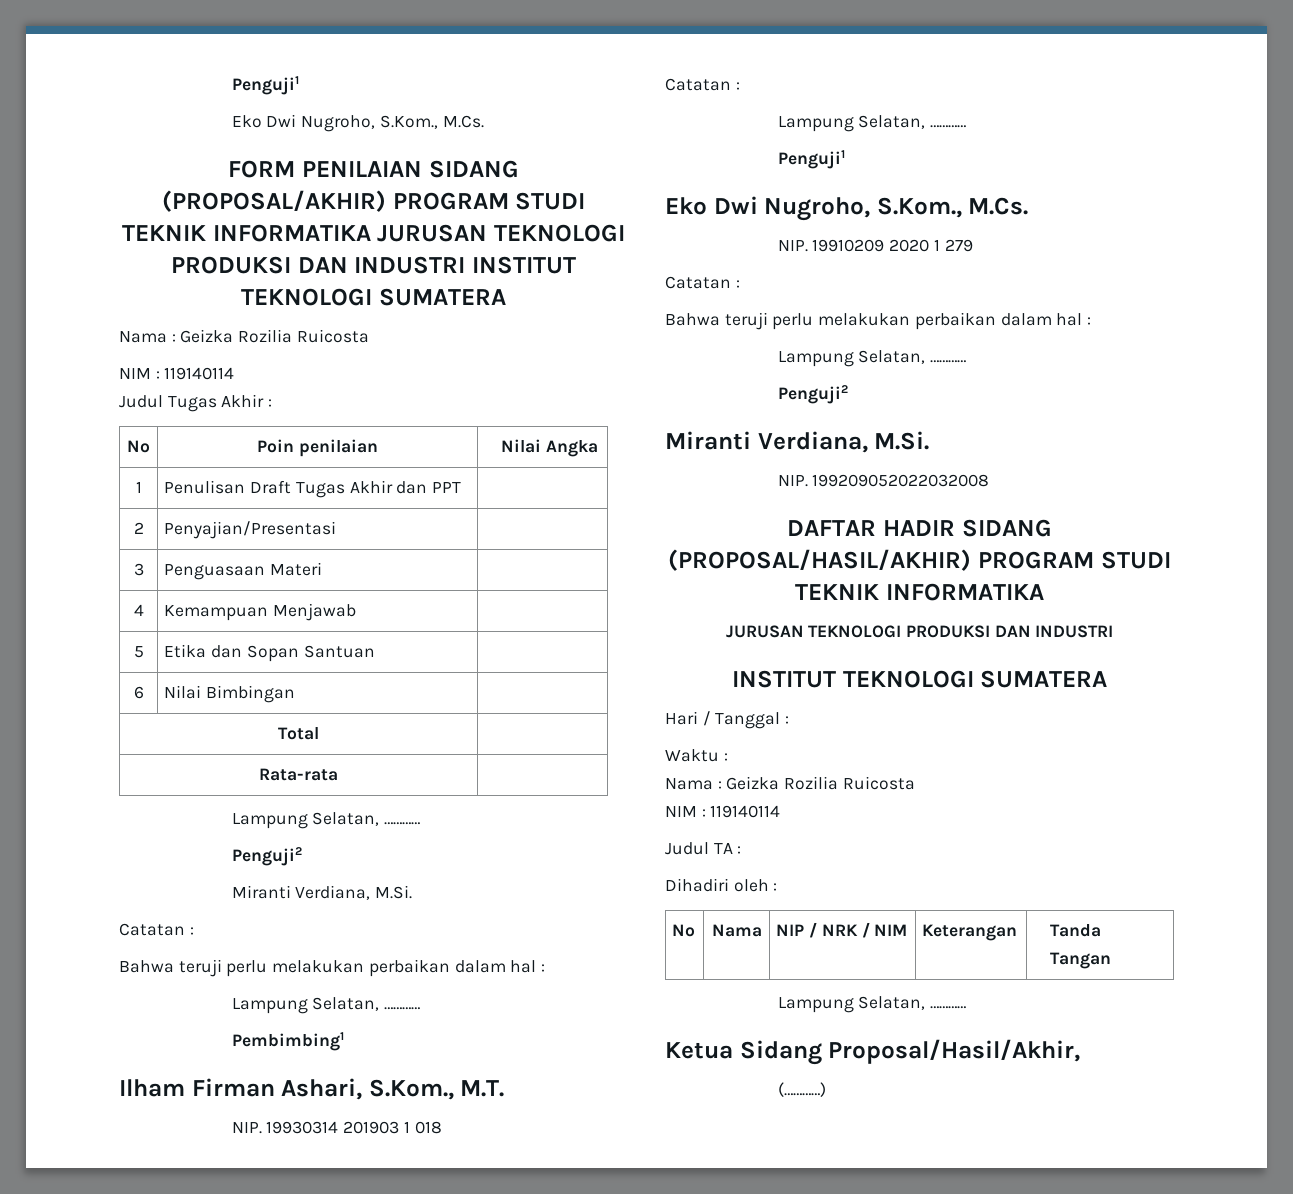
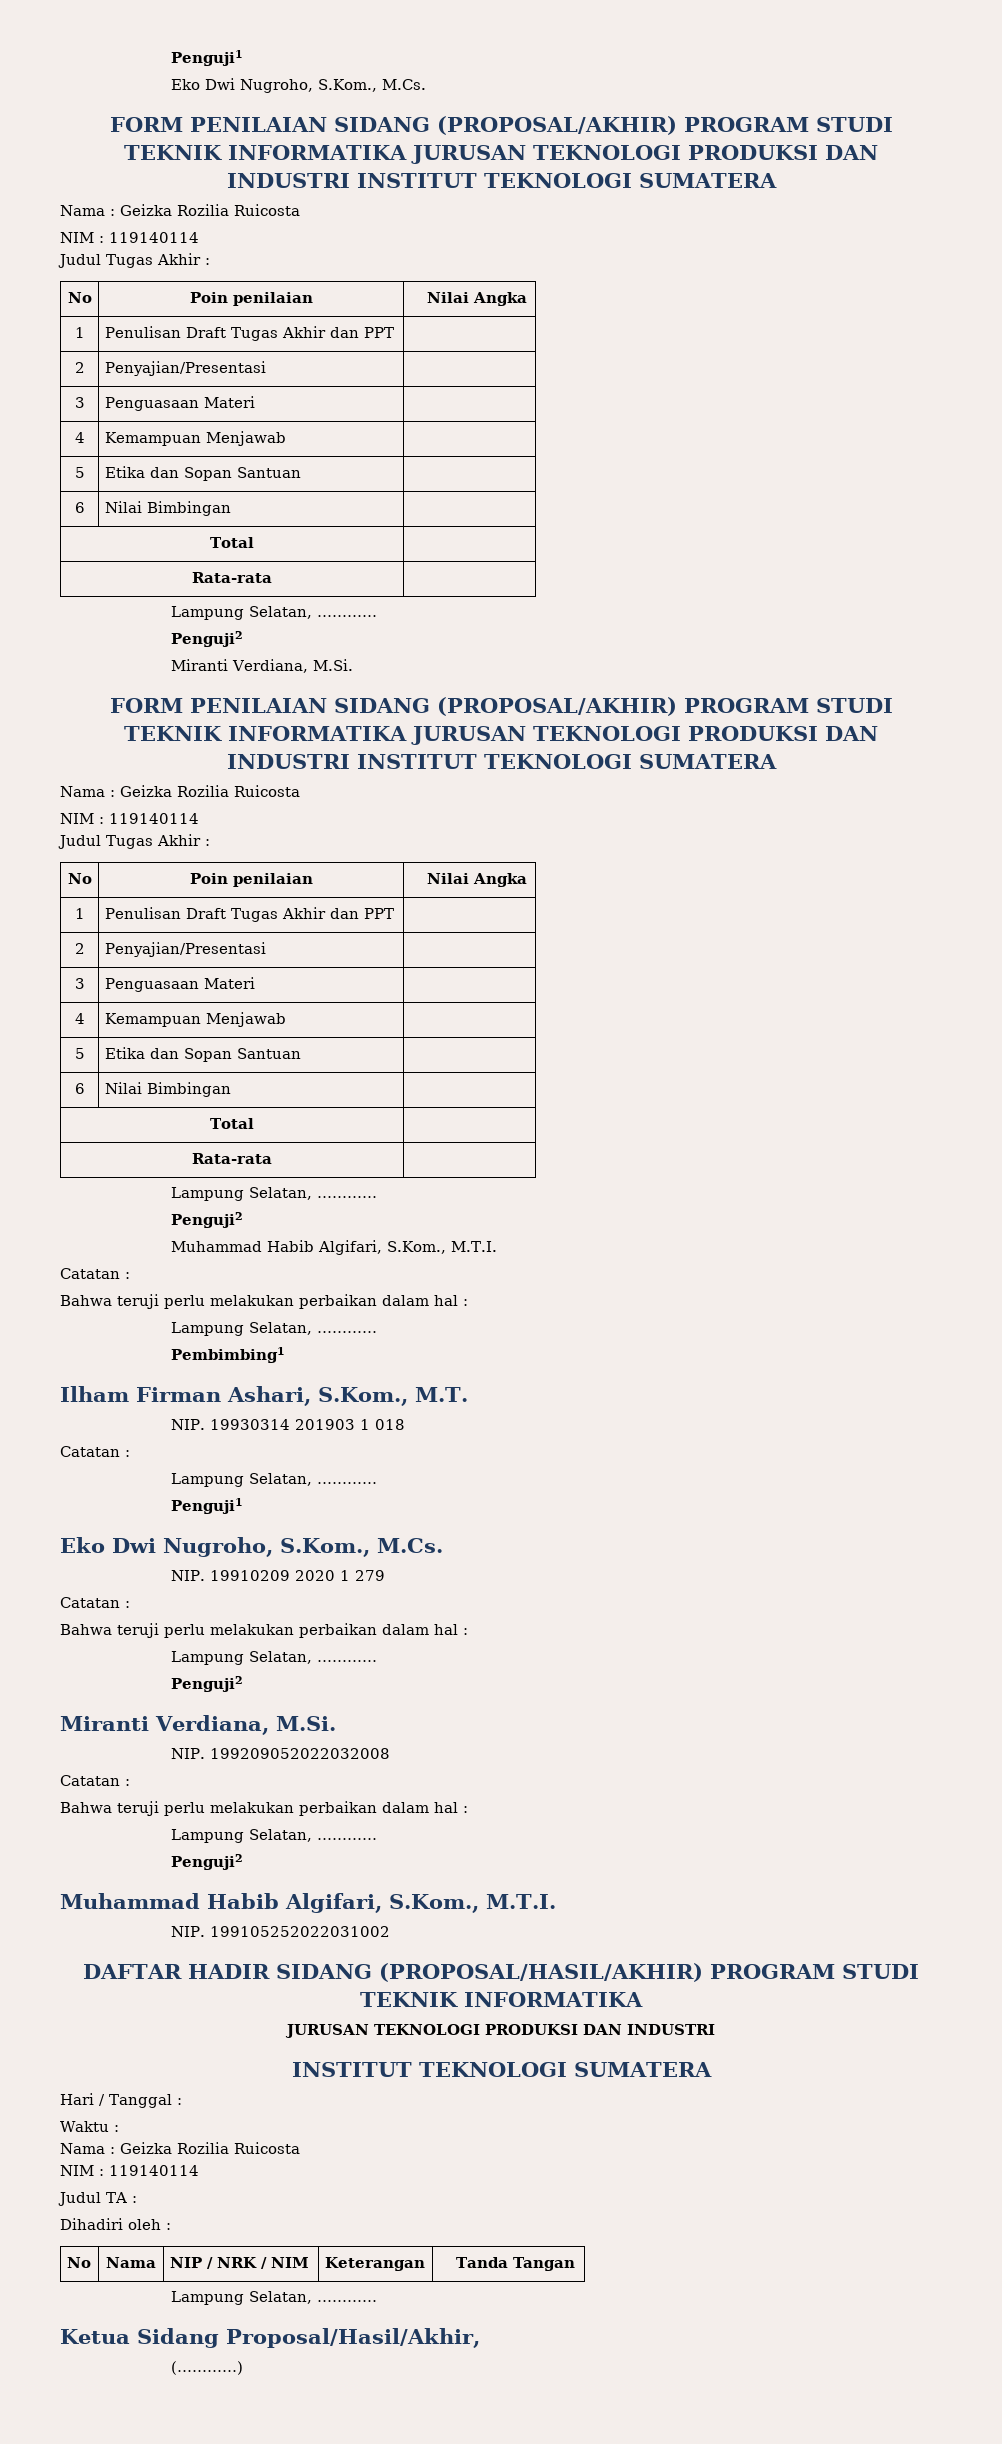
(413, 892) none -> [109,697,893,716] [124,726,878,745] [226,754,777,769] [60,785,300,797] [60,813,199,824] [58,834,210,849] [67,873,92,884] [189,873,313,887] [426,873,527,887] [74,908,85,919] [104,907,394,922] [74,943,85,954] [104,942,266,957] [74,978,85,989] [104,977,255,992] [74,1013,85,1024] [104,1012,286,1027] [74,1048,85,1059] [104,1047,301,1062] [74,1083,85,1094] [104,1082,231,1097] [210,1118,255,1129] [192,1153,272,1164] [171,1187,378,1201] [171,1212,244,1228] [171,1240,498,1255] // FORM PENILAIAN SIDANG (PROPOSAL/AKHIR) PROGRAM STUDI TEKNIK INFORMATIKA JURUSAN TEKNOLOGI PRODUKSI DAN INDUSTRI INSTITUT TEKNOLOGI SUMATERA // Nama : Geizka Rozilia Ruicosta // NIM : 119140114 // Judul Tugas Akhir : // No | Poin penilaian | Nilai Angka // 1 | Penulisan Draft Tugas Akhir dan PPT | // 2 | Penyajian/Presentasi | // 3 | Penguasaan Materi | // 4 | Kemampuan Menjawab | // 5 | Etika dan Sopan Santuan | // 6 | Nilai Bimbingan | // Total | // Rata-rata | // Lampung Selatan, ………… // Penguji2 // Muhammad Habib Algifari, S.Kom., M.T.I.
(990, 480) none -> [60,1775,130,1786] [60,1801,468,1816] [171,1829,378,1843] [171,1854,244,1870] [60,1893,556,1913] [171,1926,391,1937] // Catatan : // Bahwa teruji perlu melakukan perbaikan dalam hal : // Lampung Selatan, ………… // Penguji2 // Muhammad Habib Algifari, S.Kom., M.T.I. // NIP. 199105252022031002

